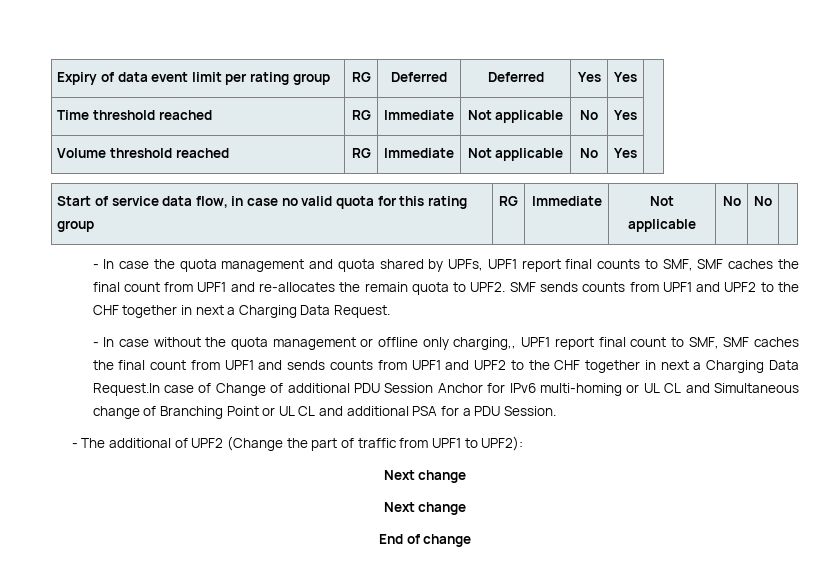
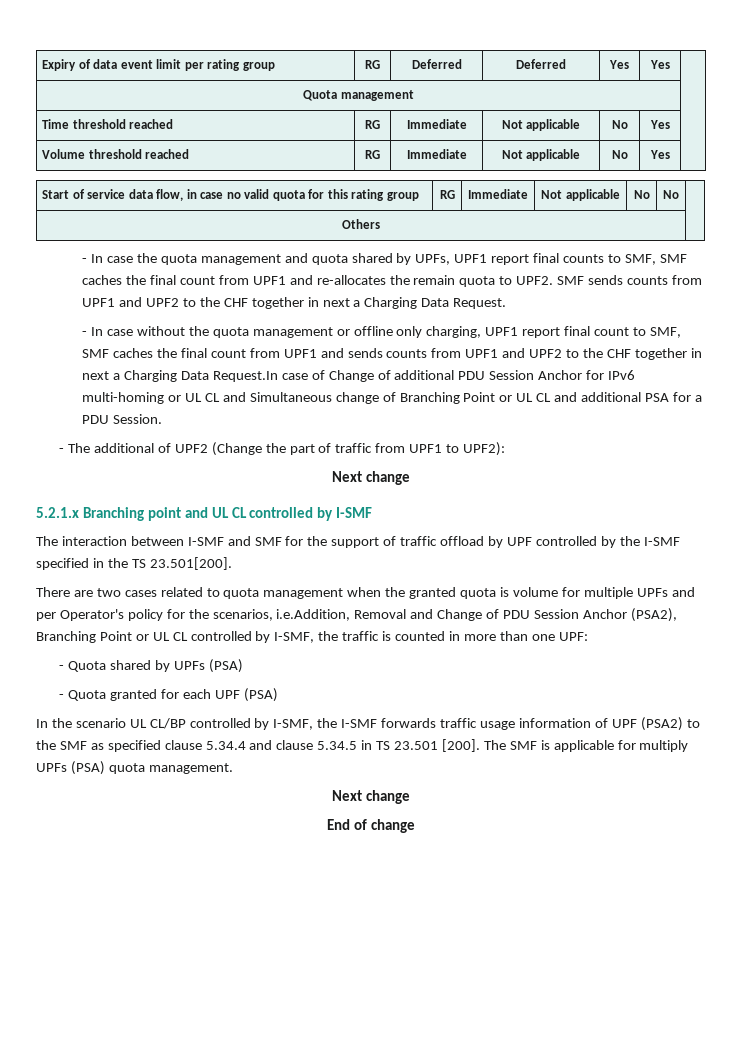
(637, 77) none -> [303,90,414,101] // Quota management |
(772, 201) none -> [342,219,380,229] // Others |
[453,337,517,350] charging,, -> [426,326,482,338] charging,
(467, 476) none -> [36,507,373,521] [36,536,680,548] [36,557,232,570] [36,587,695,599] [36,608,677,622] [36,631,588,643] [59,659,243,673] [59,688,278,702] [36,717,700,731] [36,739,689,752] [36,761,233,775] // 5.2.1.x Branching point and UL CL controlled by I-SMF // The interaction between I-SMF and SMF for the support of traffic offload by UPF controlled by the I-SMF specified in the TS 23.501[200]. // There are two cases related to quota management when the granted quota is volume for multiple UPFs and per Operator's policy for the scenarios, i.e.Addition, Removal and Change of PDU Session Anchor (PSA2), Branching Point or UL CL controlled by I-SMF, the traffic is counted in more than one UPF: // - Quota shared by UPFs (PSA) // - Quota granted for each UPF (PSA) // In the scenario UL CL/BP controlled by I-SMF, the I-SMF forwards traffic usage information of UPF (PSA2) to the SMF as specified clause 5.34.4 and clause 5.34.5 in TS 23.501 [200]. The SMF is applicable for multiply UPFs (PSA) quota management.

